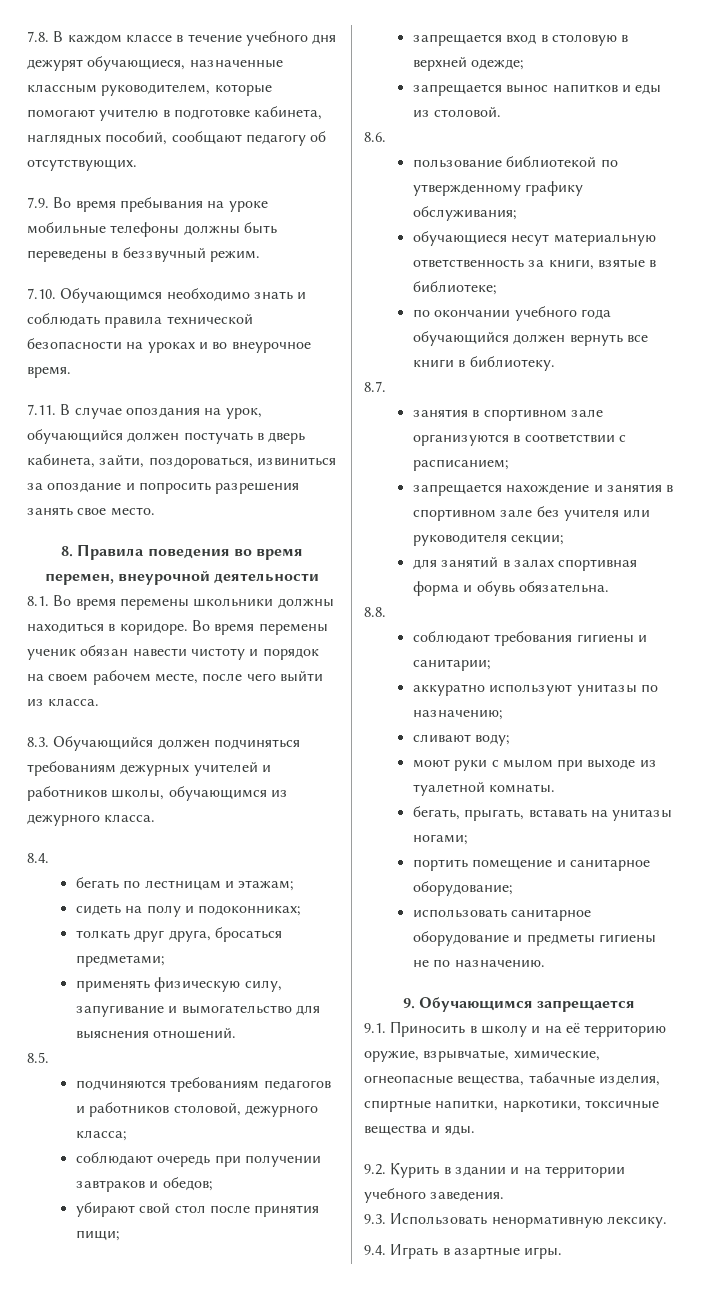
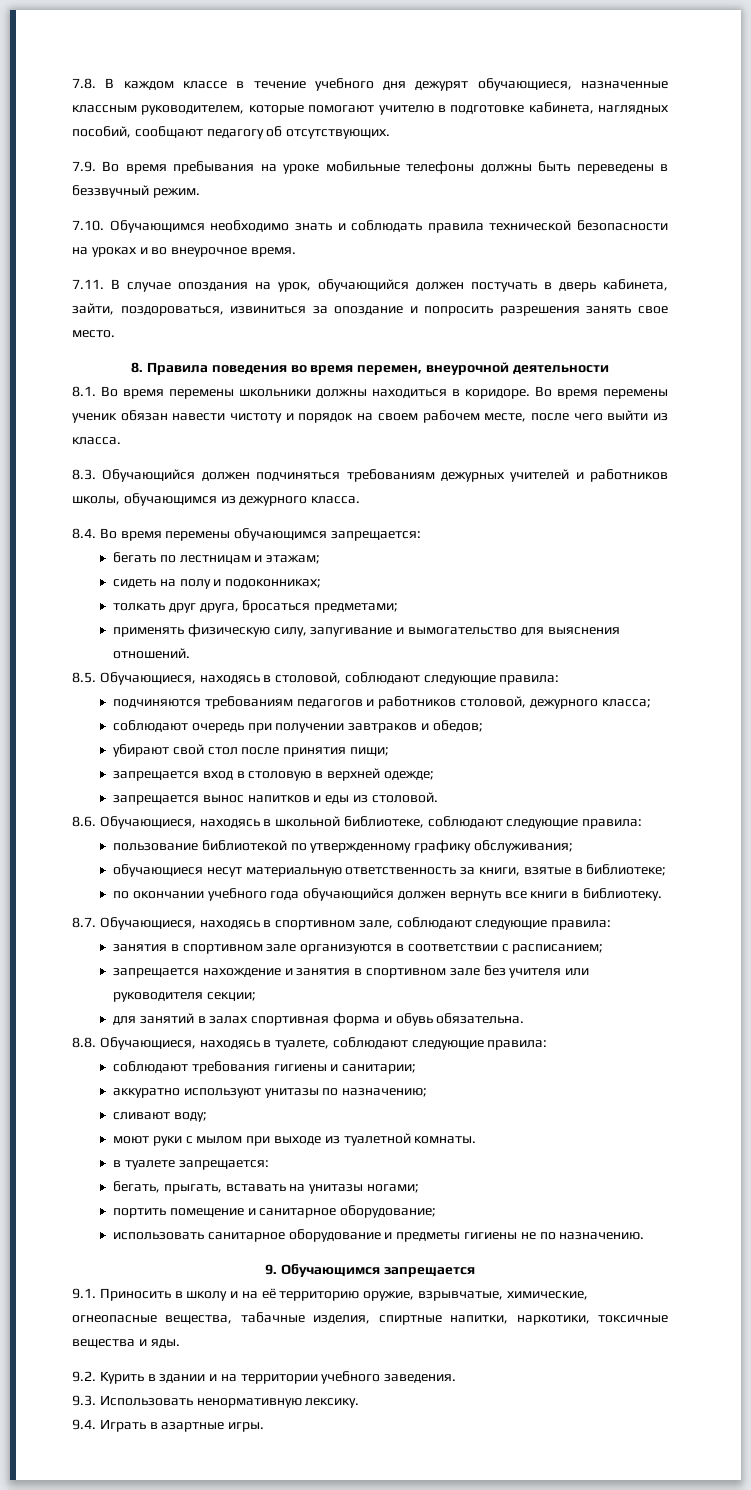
(49, 858) none -> [99,528,421,541] Во время перемены обучающимся запрещается:
(49, 1057) none -> [99,672,560,685] Обучающиеся, находясь в столовой, соблюдают следующие правила:
(386, 137) none -> [99,816,643,829] Обучающиеся, находясь в школьной библиотеке, соблюдают следующие правила:
(386, 386) none -> [99,917,612,930] Обучающиеся, находясь в спортивном зале, соблюдают следующие правила:
(386, 612) none -> [99,1037,548,1050] Обучающиеся, находясь в туалете, соблюдают следующие правила:
(556, 788) none -> [113,1160,269,1170] // в туалете запрещается:

